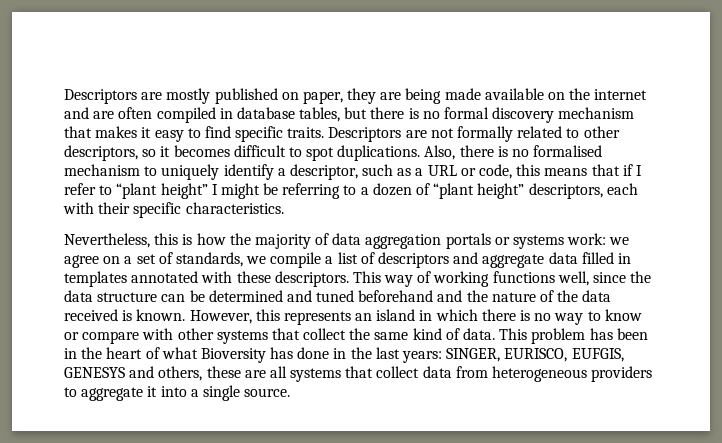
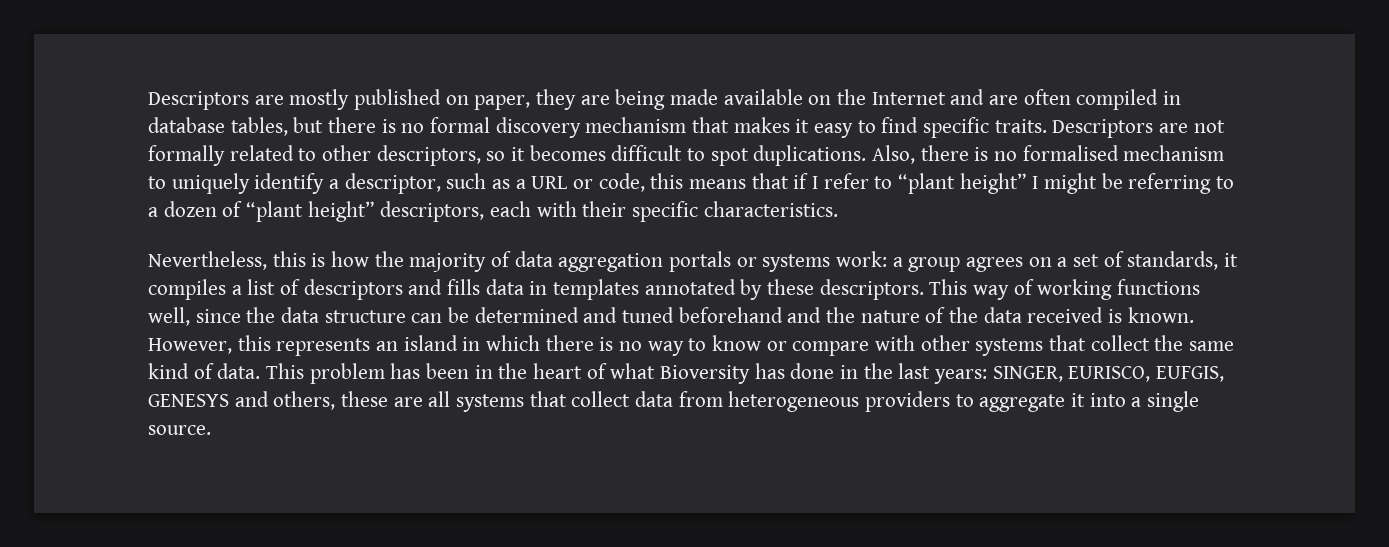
[594,89,648,100] internet -> [871,92,946,105] Internet
[609,237,630,245] [64,255,99,268] we agree -> [892,257,1024,272] a group agrees
[246,252,322,268] we compile -> [1224,253,1239,267] [148,279,226,300] it compiles
[482,252,614,268] aggregate data filled -> [447,279,524,295] fills data
[201,271,233,283] with -> [740,279,763,300] by

